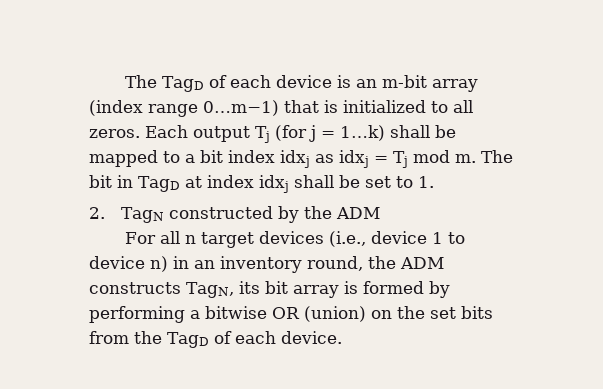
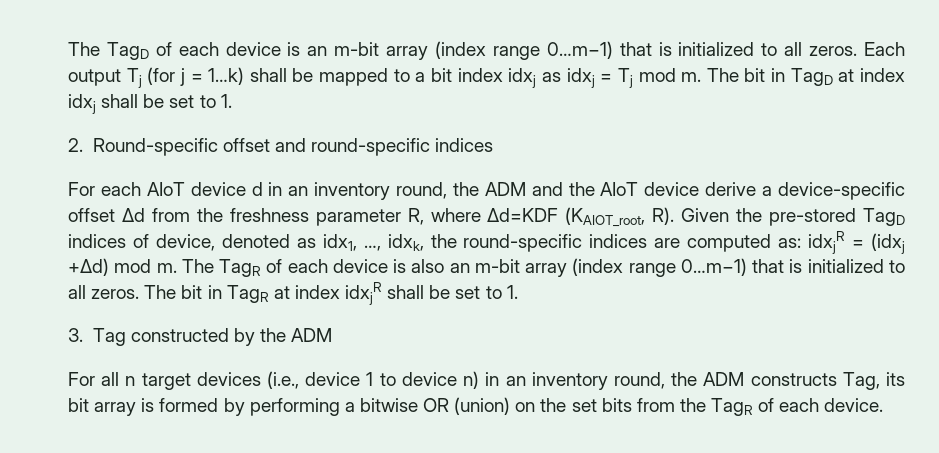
[120,207,164,223] TagN -> [92,138,494,156] [68,182,905,200] [68,207,906,227] [68,231,905,254] [68,258,905,277] [68,282,518,305] [68,328,126,346] Round-specific offset and round-specific indices // For each AIoT device d in an inventory round, the ADM and the AIoT device derive a device-specific offset Δd from the freshness parameter R, where Δd=KDF (KAIOT_root, R). Given the pre-stored TagD indices of device, denoted as idx1, …, idxk, the round-specific indices are computed as: idxjR = (idxj +Δd) mod m. The TagR of each device is also an m-bit array (index range 0…m−1) that is initialized to all zeros. The bit in TagR at index idxjR shall be set to 1. // 3. Tag
[186,282,234,298] TagN, -> [842,372,880,390] Tag,
[167,332,209,348] TagD -> [711,398,754,416] TagR

